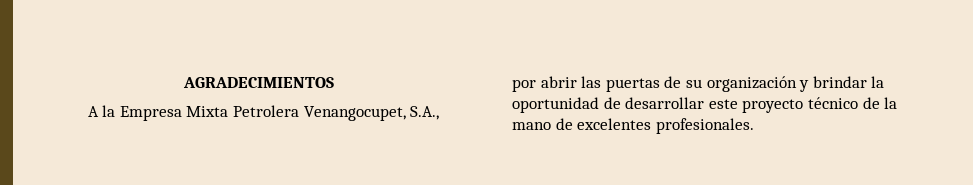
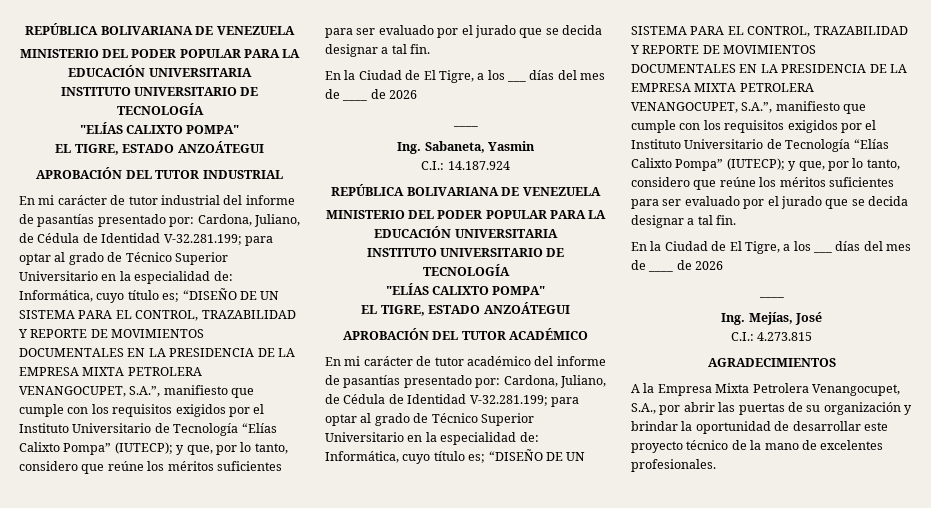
(182, 82) none -> [25,23,295,35] [19,49,301,58] [68,65,252,77] [60,87,259,96] [116,103,204,115] [79,122,240,134] [55,141,264,155] [36,167,283,179] [19,195,295,205] [19,214,300,227] [19,233,273,246] [19,252,228,265] [19,271,233,284] [19,288,280,303] [19,310,296,321] [18,329,205,338] [19,348,295,357] [19,367,202,376] [19,385,255,398] [19,404,265,417] [19,423,277,436] [19,442,288,455] [19,461,282,474] [325,25,602,38] [325,44,431,57] [325,70,505,83] [507,80,526,82] [529,70,606,80] [325,89,340,99] [342,99,368,101] [370,89,418,99] [452,125,478,127] [397,141,535,154] [421,161,510,170] [331,184,601,196] [325,210,607,219] [374,226,558,238] [366,248,565,257] [422,264,510,276] [385,283,546,295] [361,302,570,316] [342,328,589,340] [325,356,606,366] [325,375,606,388] [325,394,579,407] [325,413,534,426] [325,432,539,445] [325,449,586,464] [631,26,908,37] [630,45,817,54] [631,64,907,73] [631,83,814,92] [631,101,867,114] [631,120,877,133] [631,139,889,152] [631,158,900,171] [631,177,894,190] [631,196,908,209] [631,215,737,228] [631,241,811,254] [813,251,832,253] [835,241,912,251] [631,260,646,270] [648,270,674,272] [676,260,724,270] [758,296,784,298] [721,312,822,325] [730,332,813,341] REPÚBLICA BOLIVARIANA DE VENEZUELA // MINISTERIO DEL PODER POPULAR PARA LA EDUCACIÓN UNIVERSITARIA // INSTITUTO UNIVERSITARIO DE TECNOLOGÍA // "ELÍAS CALIXTO POMPA" // EL TIGRE, ESTADO ANZOÁTEGUI // APROBACIÓN DEL TUTOR INDUSTRIAL // En mi carácter de tutor industrial del informe de pasantías presentado por: Cardona, Juliano, de Cédula de Identidad V-32.281.199; para optar al grado de Técnico Superior Universitario en la especialidad de: Informática, cuyo título es; “DISEÑO DE UN SISTEMA PARA EL CONTROL, TRAZABILIDAD Y REPORTE DE MOVIMIENTOS DOCUMENTALES EN LA PRESIDENCIA DE LA EMPRESA MIXTA PETROLERA VENANGOCUPET, S.A.”, manifiesto que cumple con los requisitos exigidos por el Instituto Universitario de Tecnología “Elías Calixto Pompa” (IUTECP); y que, por lo tanto, considero que reúne los méritos suficientes para ser evaluado por el jurado que se decida designar a tal fin. // En la Ciudad de El Tigre, a los ___ días del mes de ____ de 2026 // ____ // Ing. Sabaneta, Yasmin // C.I.: 14.187.924 // REPÚBLICA BOLIVARIANA DE VENEZUELA // MINISTERIO DEL PODER POPULAR PARA LA EDUCACIÓN UNIVERSITARIA // INSTITUTO UNIVERSITARIO DE TECNOLOGÍA // "ELÍAS CALIXTO POMPA" // EL TIGRE, ESTADO ANZOÁTEGUI // APROBACIÓN DEL TUTOR ACADÉMICO // En mi carácter de tutor académico del informe de pasantías presentado por: Cardona, Juliano, de Cédula de Identidad V-32.281.199; para optar al grado de Técnico Superior Universitario en la especialidad de: Informática, cuyo título es; “DISEÑO DE UN SISTEMA PARA EL CONTROL, TRAZABILIDAD Y REPORTE DE MOVIMIENTOS DOCUMENTALES EN LA PRESIDENCIA DE LA EMPRESA MIXTA PETROLERA VENANGOCUPET, S.A.”, manifiesto que cumple con los requisitos exigidos por el Instituto Universitario de Tecnología “Elías Calixto Pompa” (IUTECP); y que, por lo tanto, considero que reúne los méritos suficientes para ser evaluado por el jurado que se decida designar a tal fin. // En la Ciudad de El Tigre, a los ___ días del mes de ____ de 2026 // ____ // Ing. Mejías, José // C.I.: 4.273.815 //

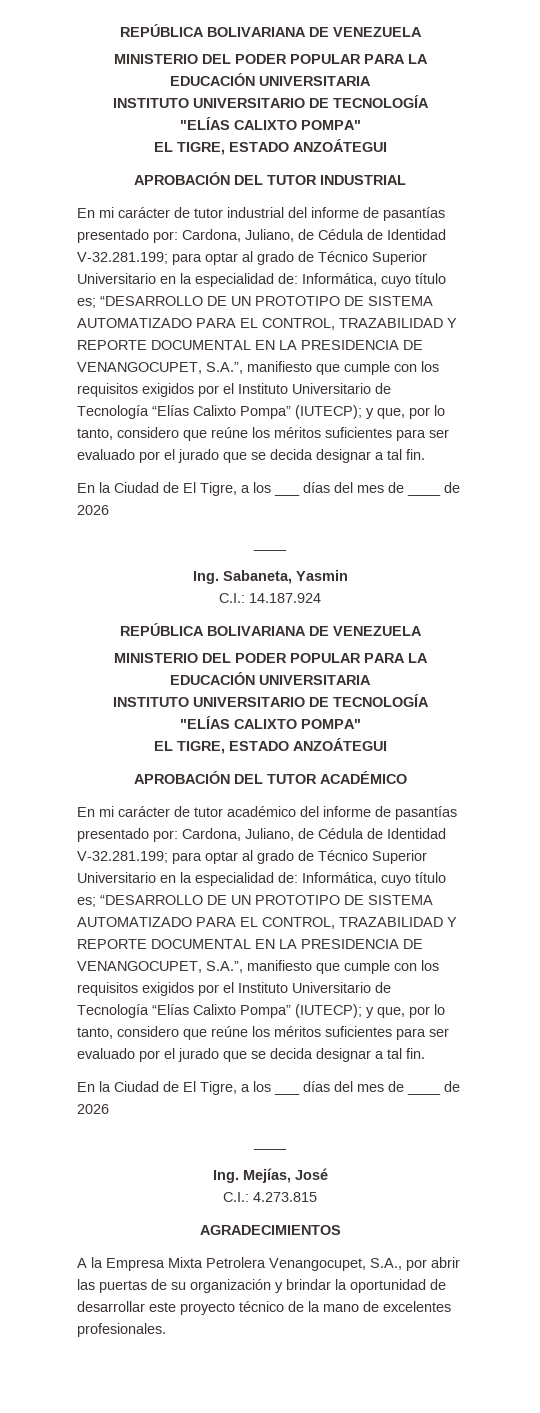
[182,288,280,300] [19,310,296,321] [18,329,205,338] [19,348,295,357] [19,367,202,376] “DISEÑO DE UN SISTEMA PARA EL CONTROL, TRAZABILIDAD Y REPORTE DE MOVIMIENTOS DOCUMENTALES EN LA PRESIDENCIA DE LA EMPRESA MIXTA PETROLERA -> [100,296,433,306] [77,318,457,330] [77,340,423,350] “DESARROLLO DE UN PROTOTIPO DE SISTEMA AUTOMATIZADO PARA EL CONTROL, TRAZABILIDAD Y REPORTE DOCUMENTAL EN LA PRESIDENCIA DE
[488,449,586,461] [631,26,908,37] [630,45,817,54] [631,64,907,73] [631,83,814,92] “DISEÑO DE UN SISTEMA PARA EL CONTROL, TRAZABILIDAD Y REPORTE DE MOVIMIENTOS DOCUMENTALES EN LA PRESIDENCIA DE LA EMPRESA MIXTA PETROLERA -> [100,895,433,905] [77,917,457,929] [77,939,423,949] “DESARROLLO DE UN PROTOTIPO DE SISTEMA AUTOMATIZADO PARA EL CONTROL, TRAZABILIDAD Y REPORTE DOCUMENTAL EN LA PRESIDENCIA DE

